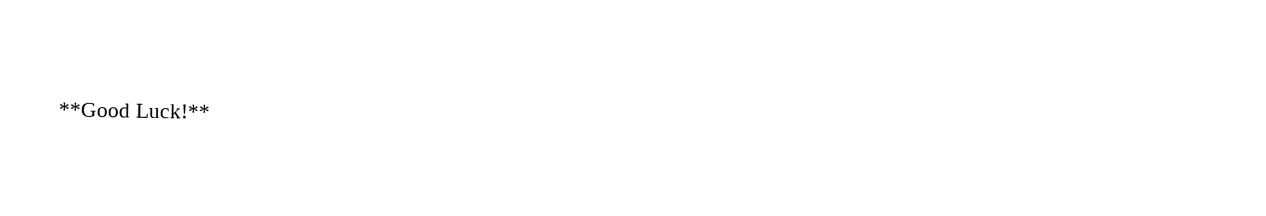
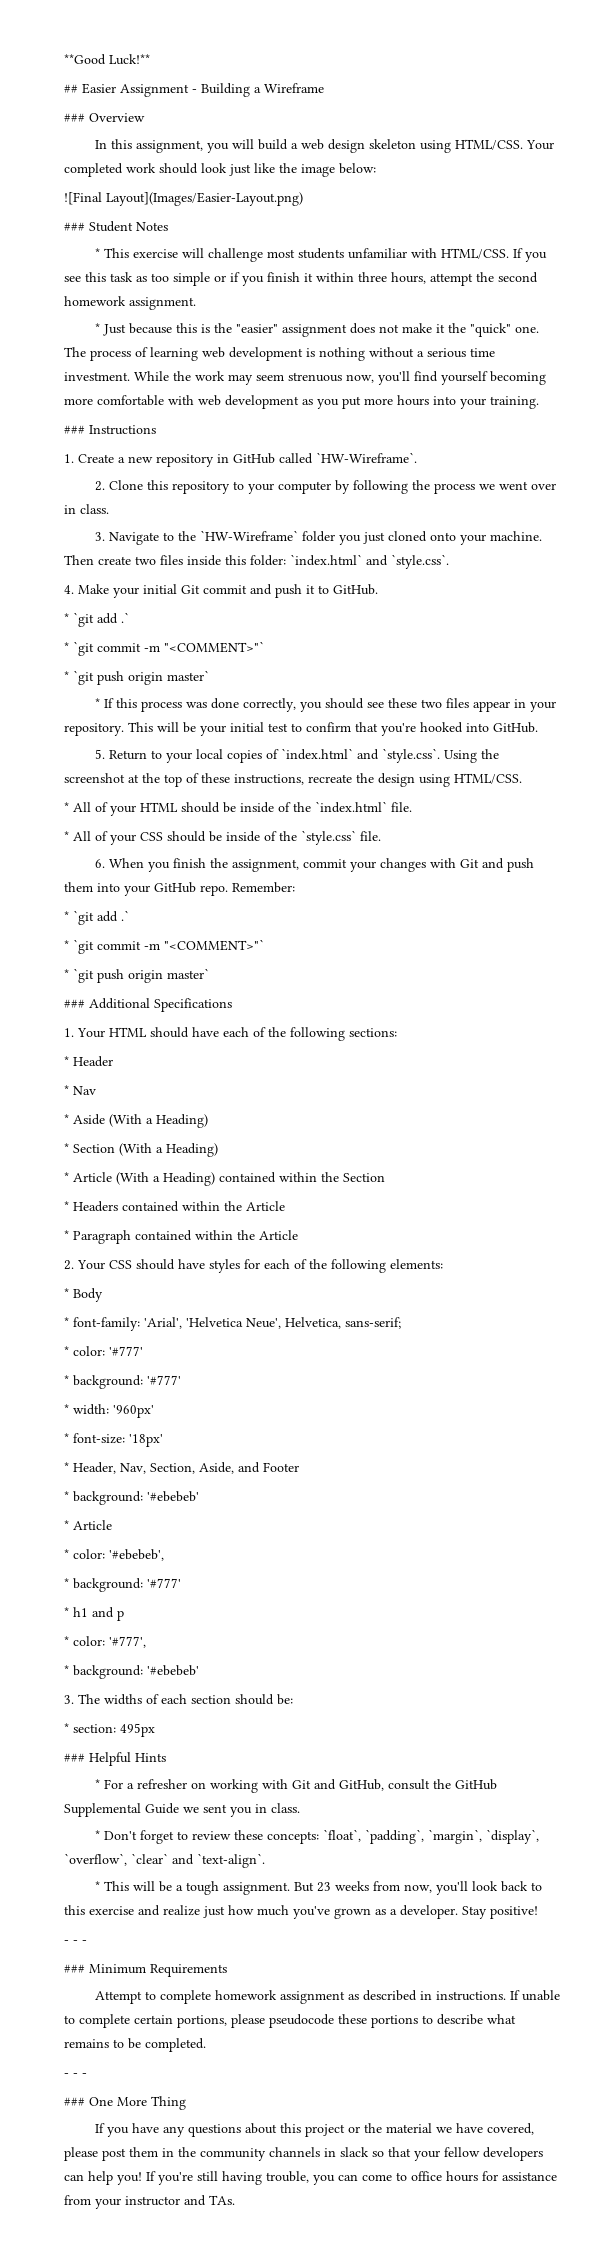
(210, 111) none -> [64,83,324,97] [64,113,145,122] [95,139,555,153] [64,163,376,177] [64,192,303,206] [64,221,168,232] [95,248,548,262] [64,272,538,286] [64,296,196,310] [95,323,540,337] [64,347,495,361] [64,371,546,385] [64,395,539,409] [64,425,156,435] [64,452,417,467] [95,480,557,494] [64,504,109,514] [95,530,543,545] [64,554,449,569] [64,584,378,598] [64,612,129,627] [64,641,264,656] [64,670,209,685] [95,698,557,712] [64,722,538,736] [95,748,500,763] [64,773,522,787] [64,801,412,816] [64,830,381,845] [95,858,535,872] [64,882,295,896] [64,910,129,925] [64,939,264,954] [64,968,209,983] [64,998,232,1012] [64,1027,397,1041] [64,1056,113,1067] [64,1085,96,1095] [64,1114,208,1128] [64,1143,218,1157] [64,1172,385,1186] [64,1201,285,1212] [64,1230,298,1244] [64,1259,443,1273] [64,1288,103,1302] [64,1317,401,1331] [64,1346,143,1356] [64,1375,181,1389] [64,1404,154,1418] [64,1433,163,1447] [64,1462,299,1474] [64,1491,199,1505] [64,1520,112,1530] [64,1549,164,1561] [64,1578,181,1592] [64,1607,124,1621] [64,1636,146,1648] [64,1665,199,1679] [64,1694,293,1705] [64,1723,155,1737] [64,1752,166,1766] [95,1779,498,1793] [64,1803,300,1817] [95,1829,540,1844] [64,1853,265,1868] [95,1881,543,1895] [64,1905,538,1919] [64,1940,87,1944] [64,1964,227,1977] [95,1990,561,2004] [64,2014,516,2028] [64,2038,206,2052] [64,2073,87,2077] [64,2096,186,2110] [95,2123,535,2137] [64,2147,543,2161] [64,2171,557,2185] [64,2195,235,2209] // ## Easier Assignment - Building a Wireframe // ### Overview // In this assignment, you will build a web design skeleton using HTML/CSS. Your completed work should look just like the image below: // ![Final Layout](Images/Easier-Layout.png) // ### Student Notes // * This exercise will challenge most students unfamiliar with HTML/CSS. If you see this task as too simple or if you finish it within three hours, attempt the second homework assignment. // * Just because this is the "easier" assignment does not make it the "quick" one. The process of learning web development is nothing without a serious time investment. While the work may seem strenuous now, you'll find yourself becoming more comfortable with web development as you put more hours into your training. // ### Instructions // 1. Create a new repository in GitHub called `HW-Wireframe`. // 2. Clone this repository to your computer by following the process we went over in class. // 3. Navigate to the `HW-Wireframe` folder you just cloned onto your machine. Then create two files inside this folder: `index.html` and `style.css`. // 4. Make your initial Git commit and push it to GitHub. // * `git add .` // * `git commit -m "<COMMENT>"` // * `git push origin master` // * If this process was done correctly, you should see these two files appear in your repository. This will be your initial test to confirm that you're hooked into GitHub. // 5. Return to your local copies of `index.html` and `style.css`. Using the screenshot at the top of these instructions, recreate the design using HTML/CSS. // * All of your HTML should be inside of the `index.html` file. // * All of your CSS should be inside of the `style.css` file. // 6. When you finish the assignment, commit your changes with Git and push them into your GitHub repo. Remember: // * `git add .` // * `git commit -m "<COMMENT>"` // * `git push origin master` // ### Additional Specifications // 1. Your HTML should have each of the following sections: // * Header // * Nav // * Aside (With a Heading) // * Section (With a Heading) // * Article (With a Heading) contained within the Section // * Headers contained within the Article // * Paragraph contained within the Article // 2. Your CSS should have styles for each of the following elements: // * Body // * font-family: 'Arial', 'Helvetica Neue', Helvetica, sans-serif; // * color: '#777' // * background: '#777' // * width: '960px' // * font-size: '18px' // * Header, Nav, Section, Aside, and Footer // * background: '#ebebeb' // * Article // * color: '#ebebeb', // * background: '#777' // * h1 and p // * color: '#777', // * background: '#ebebeb' // 3. The widths of each section should be: // * section: 495px // ### Helpful Hints // * For a refresher on working with Git and GitHub, consult the GitHub Supplemental Guide we sent you in class. // * Don't forget to review these concepts: `float`, `padding`, `margin`, `display`, `overflow`, `clear` and `text-align`. // * This will be a tough assignment. But 23 weeks from now, you'll look back to this exercise and realize just how much you've grown as a developer. Stay positive! // - - - // ### Minimum Requirements // Attempt to complete homework assignment as described in instructions. If unable to complete certain portions, please pseudocode these portions to describe what remains to be completed. // - - - // ### One More Thing // If you have any questions about this project or the material we have covered, please post them in the community channels in slack so that your fellow developers can help you! If you're still having trouble, you can come to office hours for assistance from your instructor and TAs.

